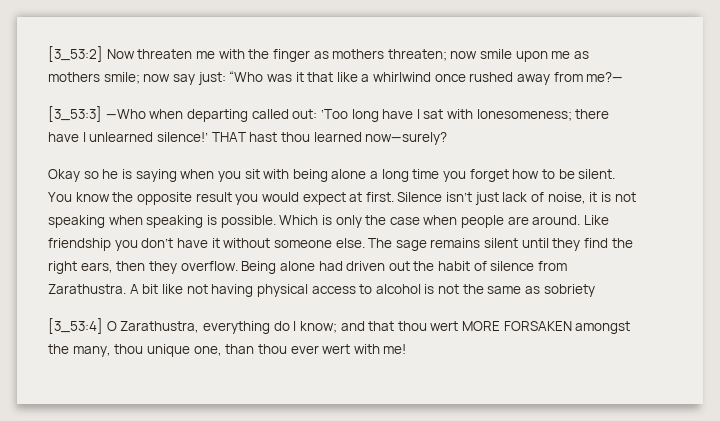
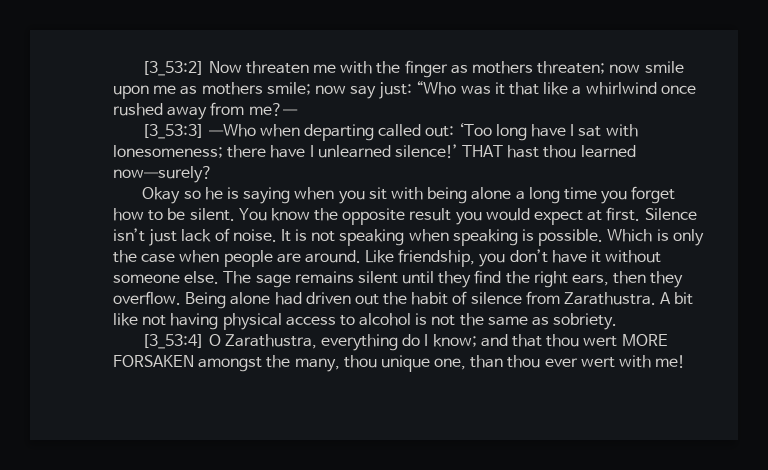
[547,192,598,204] noise, it -> [232,229,291,242] noise. It
[48,238,111,251] friendship -> [398,249,476,267] friendship,
[543,284,595,297] sobriety -> [553,313,618,330] sobriety.

